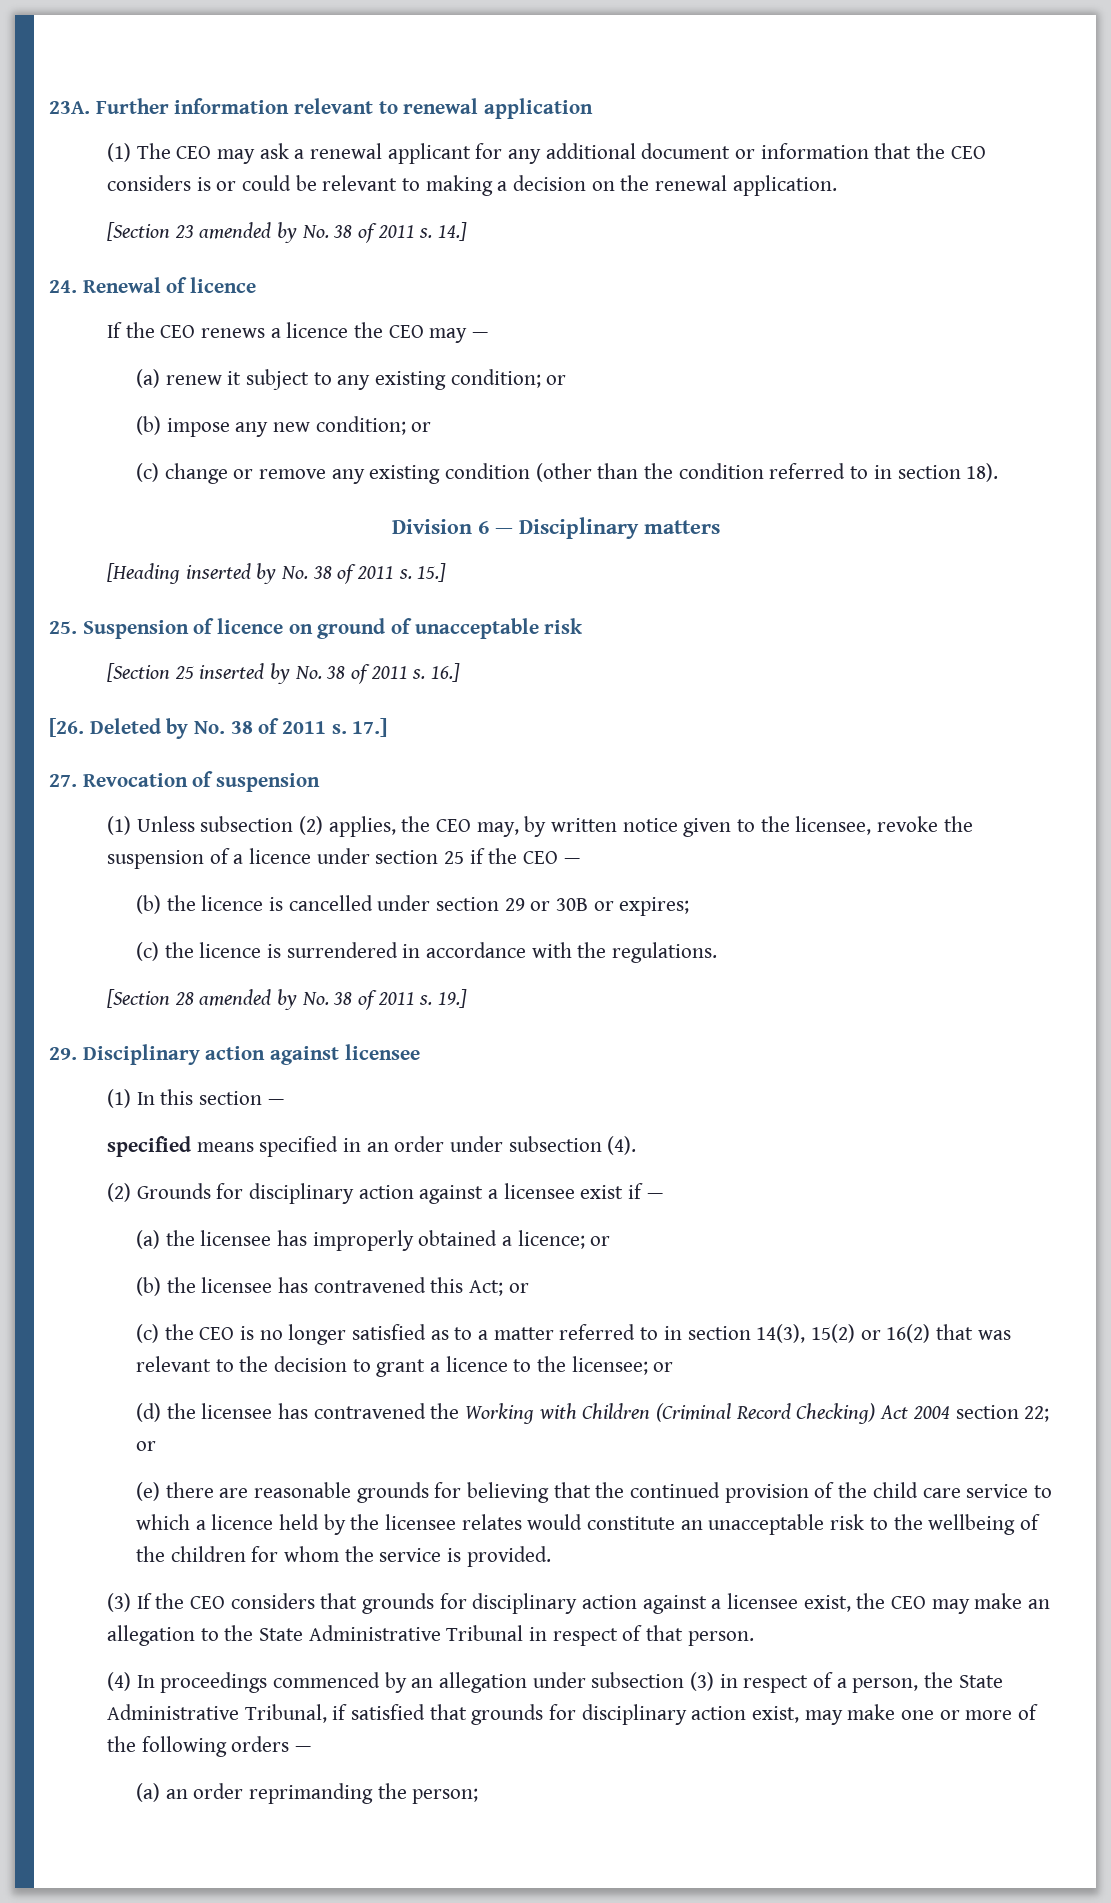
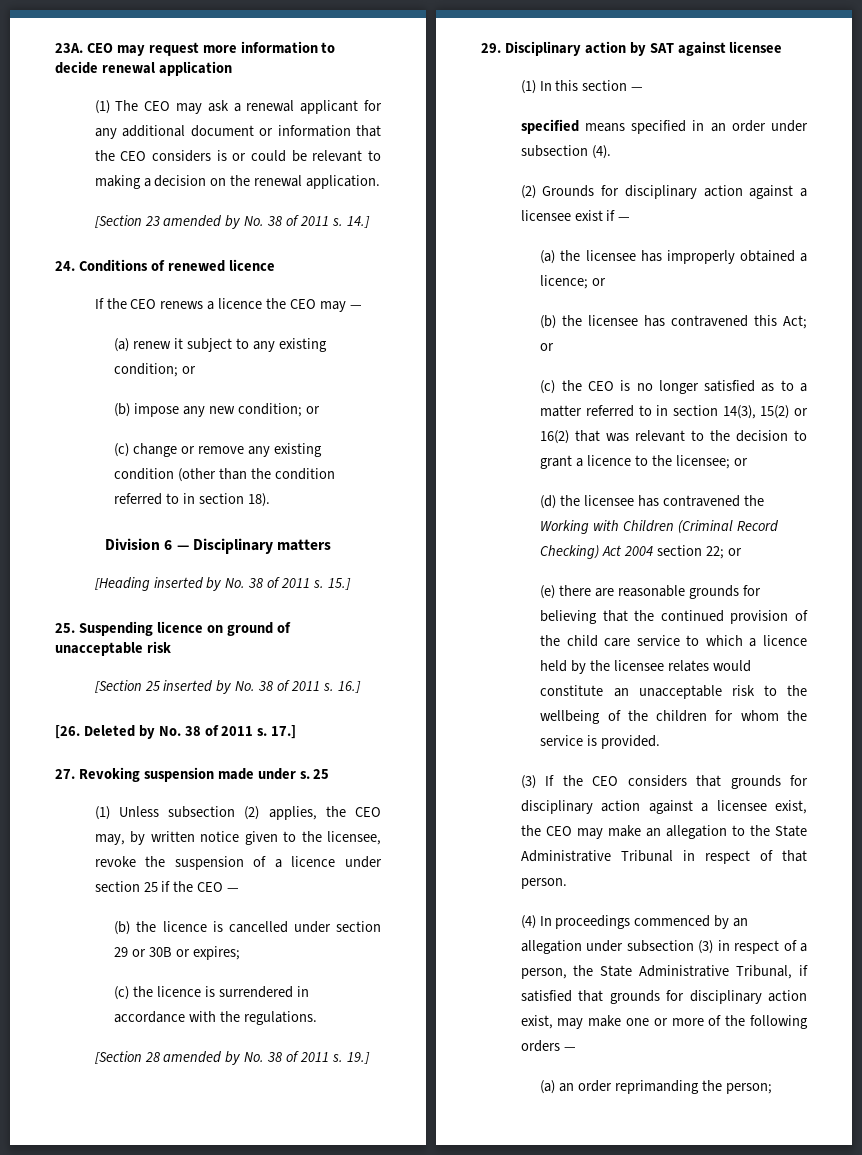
[95,98,398,114] Further information relevant to -> [86,41,336,56] [55,61,98,74] CEO may request more information to decide
[82,277,188,293] Renewal of -> [78,259,225,272] Conditions of renewed
[82,618,215,639] Suspension of -> [78,621,153,636] Suspending
[82,771,321,792] Revocation of suspension -> [78,767,330,782] Revoking suspension made under s. 25
(266, 1053) none -> [629,42,674,56] by SAT

